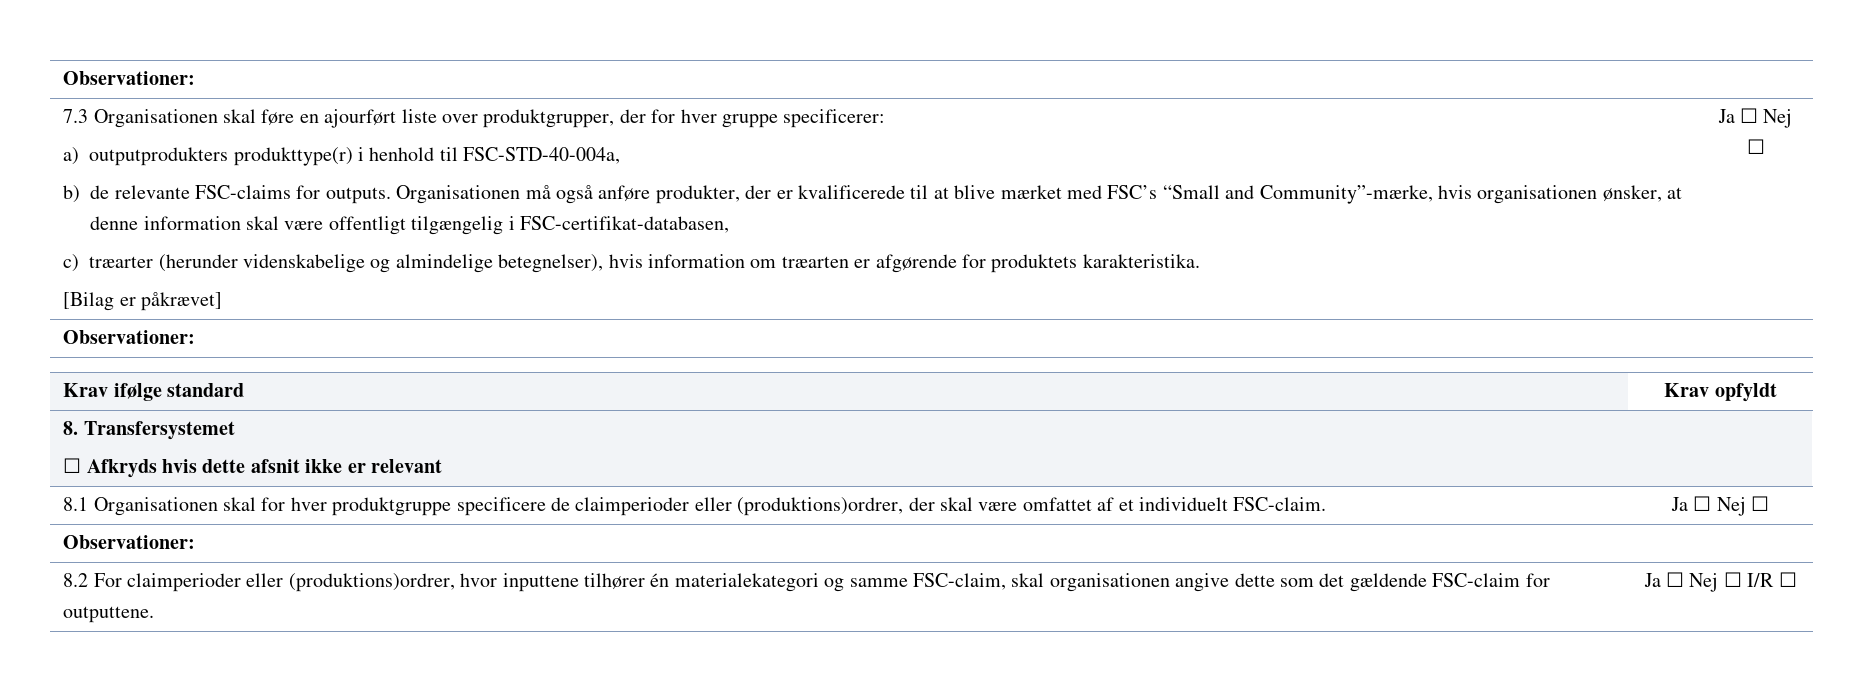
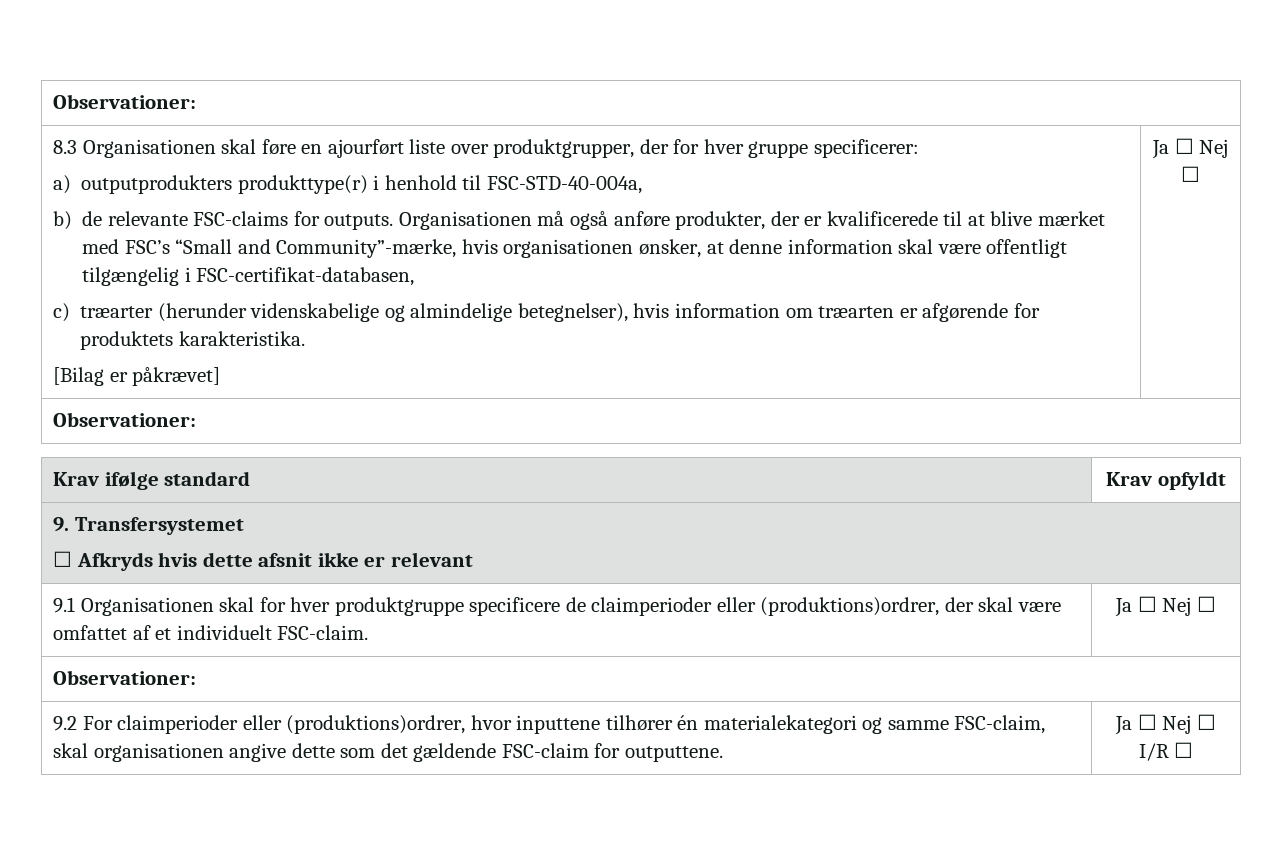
[63,71,196,85] [63,109,89,123] Observationer: // 7.3 -> [53,94,197,109] [53,140,78,154] Observationer: // 8.3
[63,421,79,435] 8. -> [53,517,70,532] 9.
[63,497,89,511] 8.1 -> [53,597,76,613] 9.1
[63,573,89,587] 8.2 -> [53,716,78,731] 9.2

